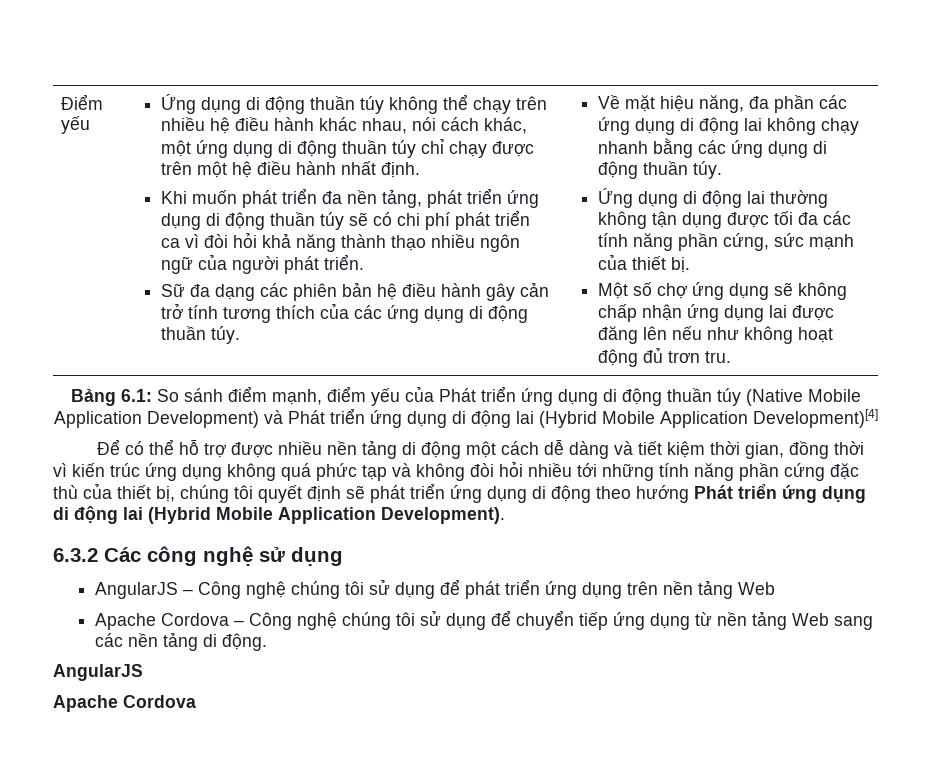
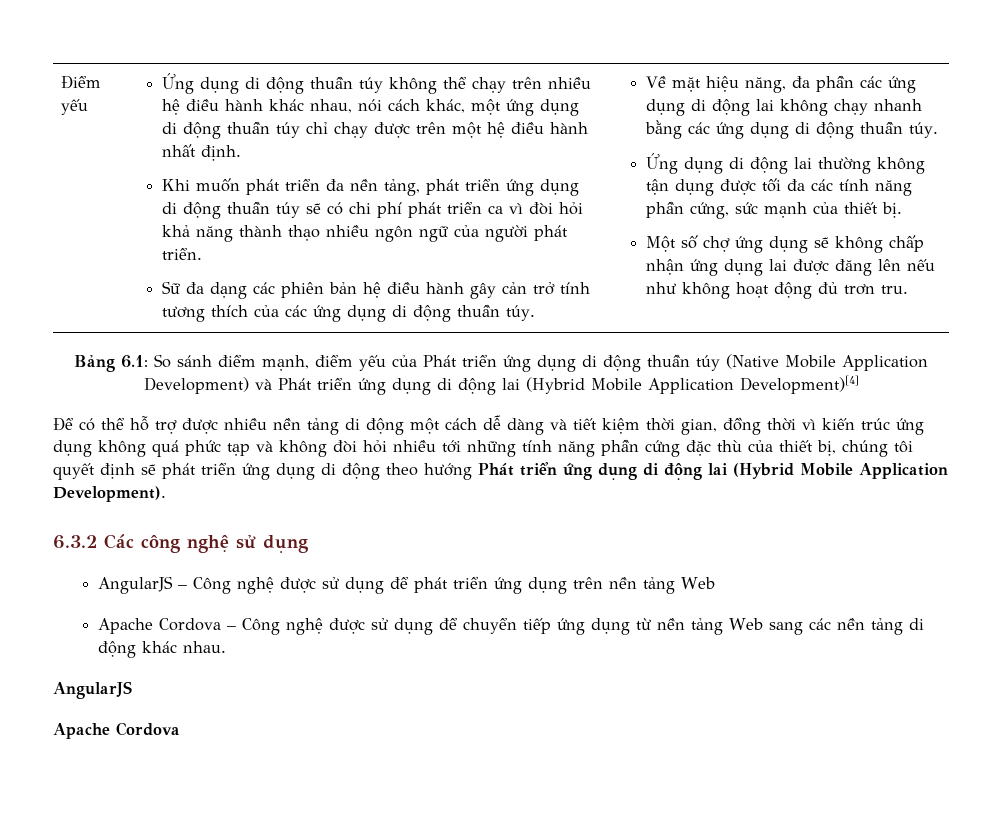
[291,581,365,599] chúng tôi -> [279,577,316,593] được
[342,612,416,630] chúng tôi -> [328,618,365,634] được
[222,633,268,651] động. -> [97,641,226,658] động khác nhau.

